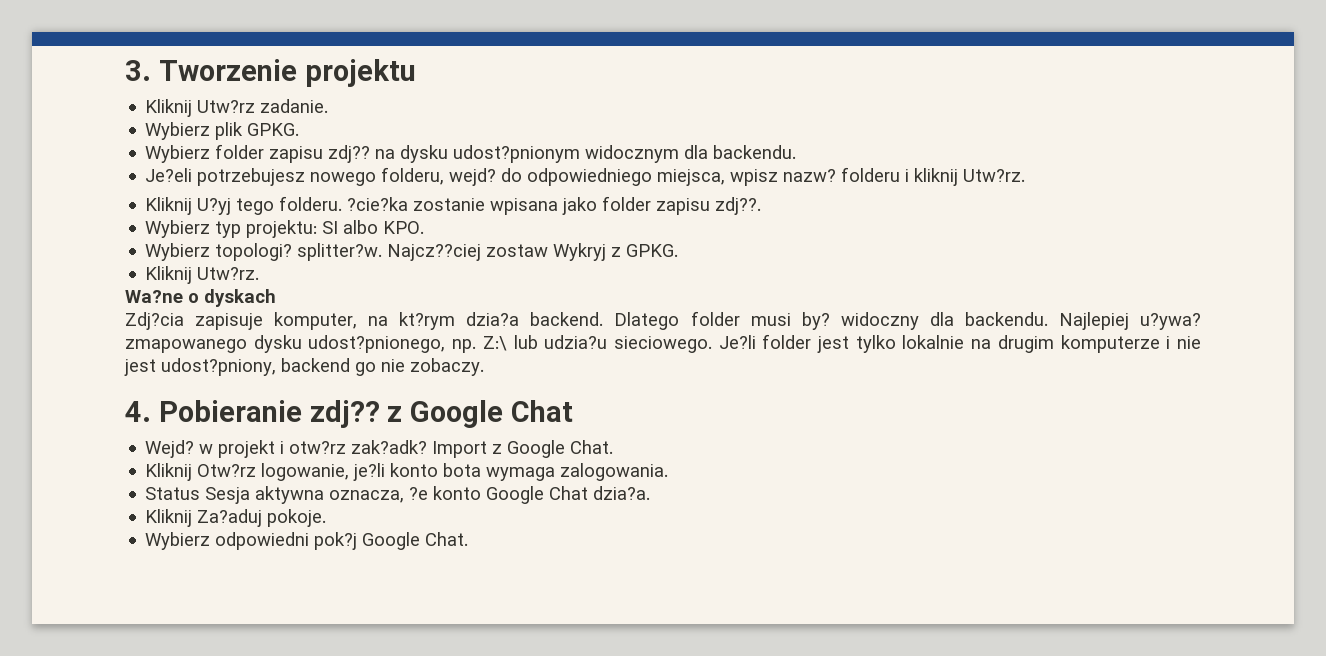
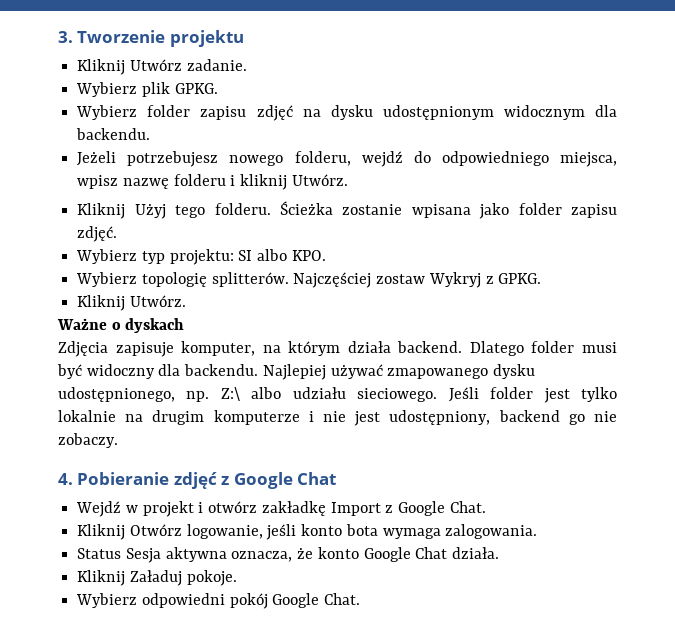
[197,100,256,113] Utw?rz -> [129,59,182,71] Utwórz
[328,145,371,163] zdj?? -> [256,105,293,121] zdjęć
[453,145,581,163] udost?pnionym -> [382,105,494,120] udostępnionym
[145,168,193,182] Je?eli -> [77,151,117,166] Jeżeli
[449,168,497,186] wejd? -> [361,151,403,167] wejdź
[783,169,837,182] nazw? -> [122,178,169,189] nazwę
[963,169,1026,182] [145,197,232,215] Utw?rz. // Kliknij U?yj -> [291,174,348,186] [77,203,166,219] Utwórz. // Kliknij Użyj
[347,197,409,211] ?cie?ka -> [279,201,333,215] Ścieżka
[715,197,762,215] zdj??. -> [77,226,118,242] zdjęć.
[215,243,482,261] topologi? splitter?w. Najcz??ciej -> [141,272,372,288] topologię splitterów. Najczęściej
[197,267,260,280] [125,290,183,303] Utw?rz. // Wa?ne -> [129,295,186,307] [57,318,107,330] Utwórz. // Ważne
[125,312,184,330] Zdj?cia -> [58,341,108,357] Zdjęcia
[399,312,520,330] kt?rym dzia?a -> [288,341,391,356] którym działa
[801,312,830,330] by? -> [57,364,82,379] być
[1140,313,1202,330] u?ywa? -> [330,364,383,379] używać
[308,335,446,353] udost?pnionego, -> [58,387,175,402] udostępnionego,
[513,335,756,353] lub udzia?u sieciowego. Je?li -> [251,387,479,402] albo udziału sieciowego. Jeśli
[161,358,276,376] udost?pniony, -> [389,410,491,425] udostępniony,
[309,400,380,428] zdj?? -> [173,472,217,489] zdjęć
[145,440,195,458] Wejd? -> [76,501,122,517] Wejdź
[289,440,428,454] otw?rz zak?adk? -> [208,501,326,516] otwórz zakładkę
[197,463,386,481] Otw?rz logowanie, je?li -> [129,524,297,540] Otwórz logowanie, jeśli
[409,487,429,500] ?e -> [297,548,314,559] że
[593,486,651,500] [145,509,263,527] dzia?a. // Kliknij Za?aduj -> [452,547,500,559] [77,570,182,586] działa. // Kliknij Załaduj
[314,532,358,550] pok?j -> [229,593,268,609] pokój

